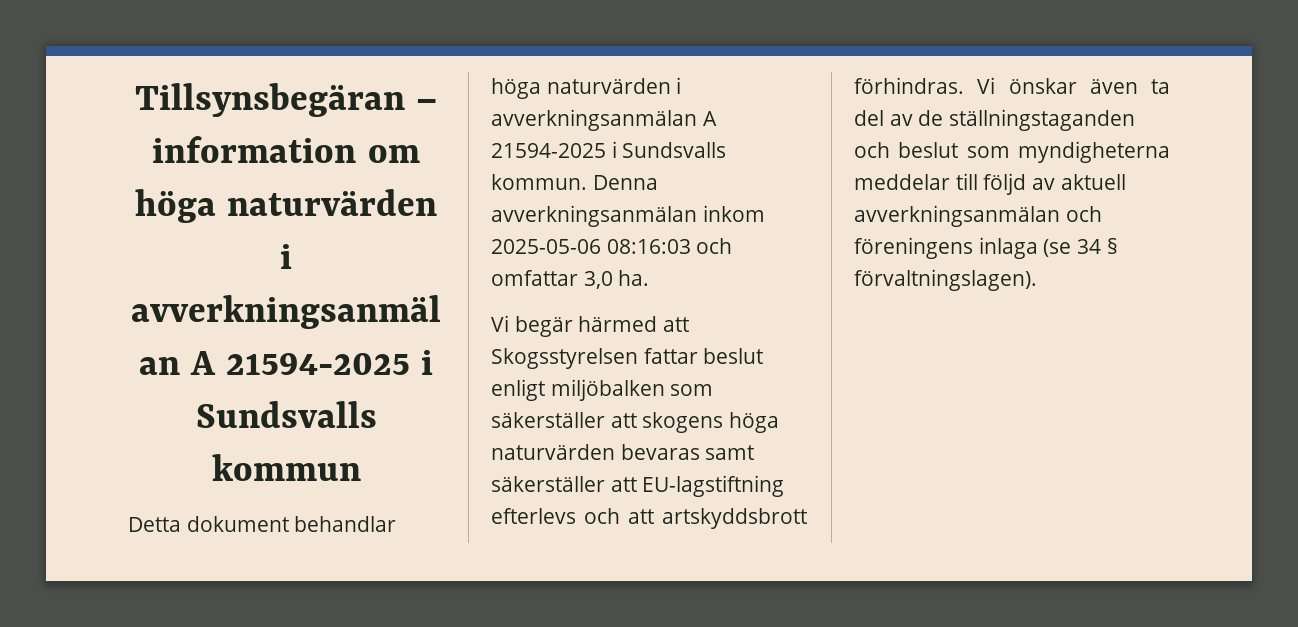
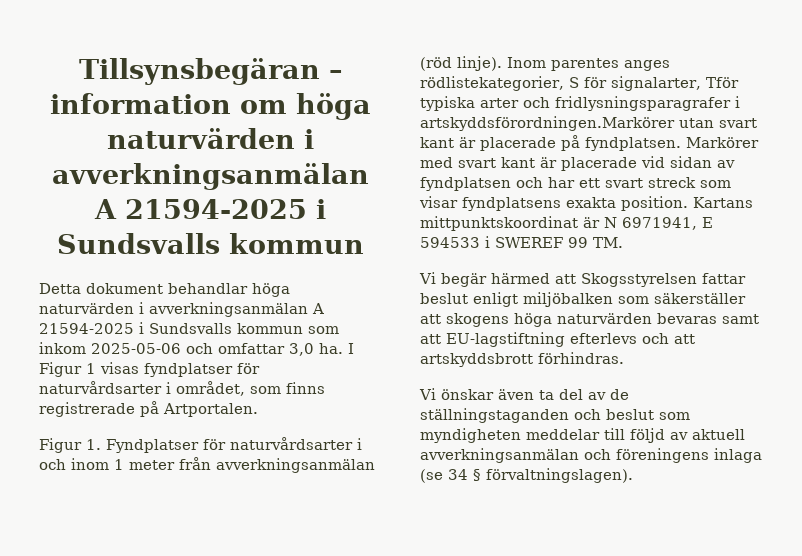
[491,174,658,190] [491,205,697,227] kommun. Denna avverkningsanmälan -> [237,323,339,334] kommun som
[606,239,691,254] 08:16:03 -> (181, 348) none
(650, 278) none -> [348,343,354,354] [39,362,260,377] [39,381,325,396] [39,401,258,417] [39,437,362,453] [39,457,375,473] [420,56,670,71] [420,76,739,91] [420,96,740,111] [420,116,757,131] [420,135,759,151] [420,156,735,171] [420,177,731,191] [419,196,753,211] [420,216,713,231] [420,236,623,248] I Figur 1 visas fyndplatser för naturvårdsarter i området, som finns registrerade på Artportalen. // Figur 1. Fyndplatser för naturvårdsarter i och inom 1 meter från avverkningsanmälan (röd linje). Inom parentes anges rödlistekategorier, S för signalarter, Tför typiska arter och fridlysningsparagrafer i artskyddsförordningen.Markörer utan svart kant är placerade på fyndplatsen. Markörer med svart kant är placerade vid sidan av fyndplatsen och har ett svart streck som visar fyndplatsens exakta position. Kartans mittpunktskoordinat är N 6971941, E 594533 i SWEREF 99 TM.
[491,476,605,492] säkerställer -> (759, 319) none
(964, 85) none -> (624, 358) //
[1018,141,1170,163] myndigheterna -> [420,428,521,443] myndigheten

